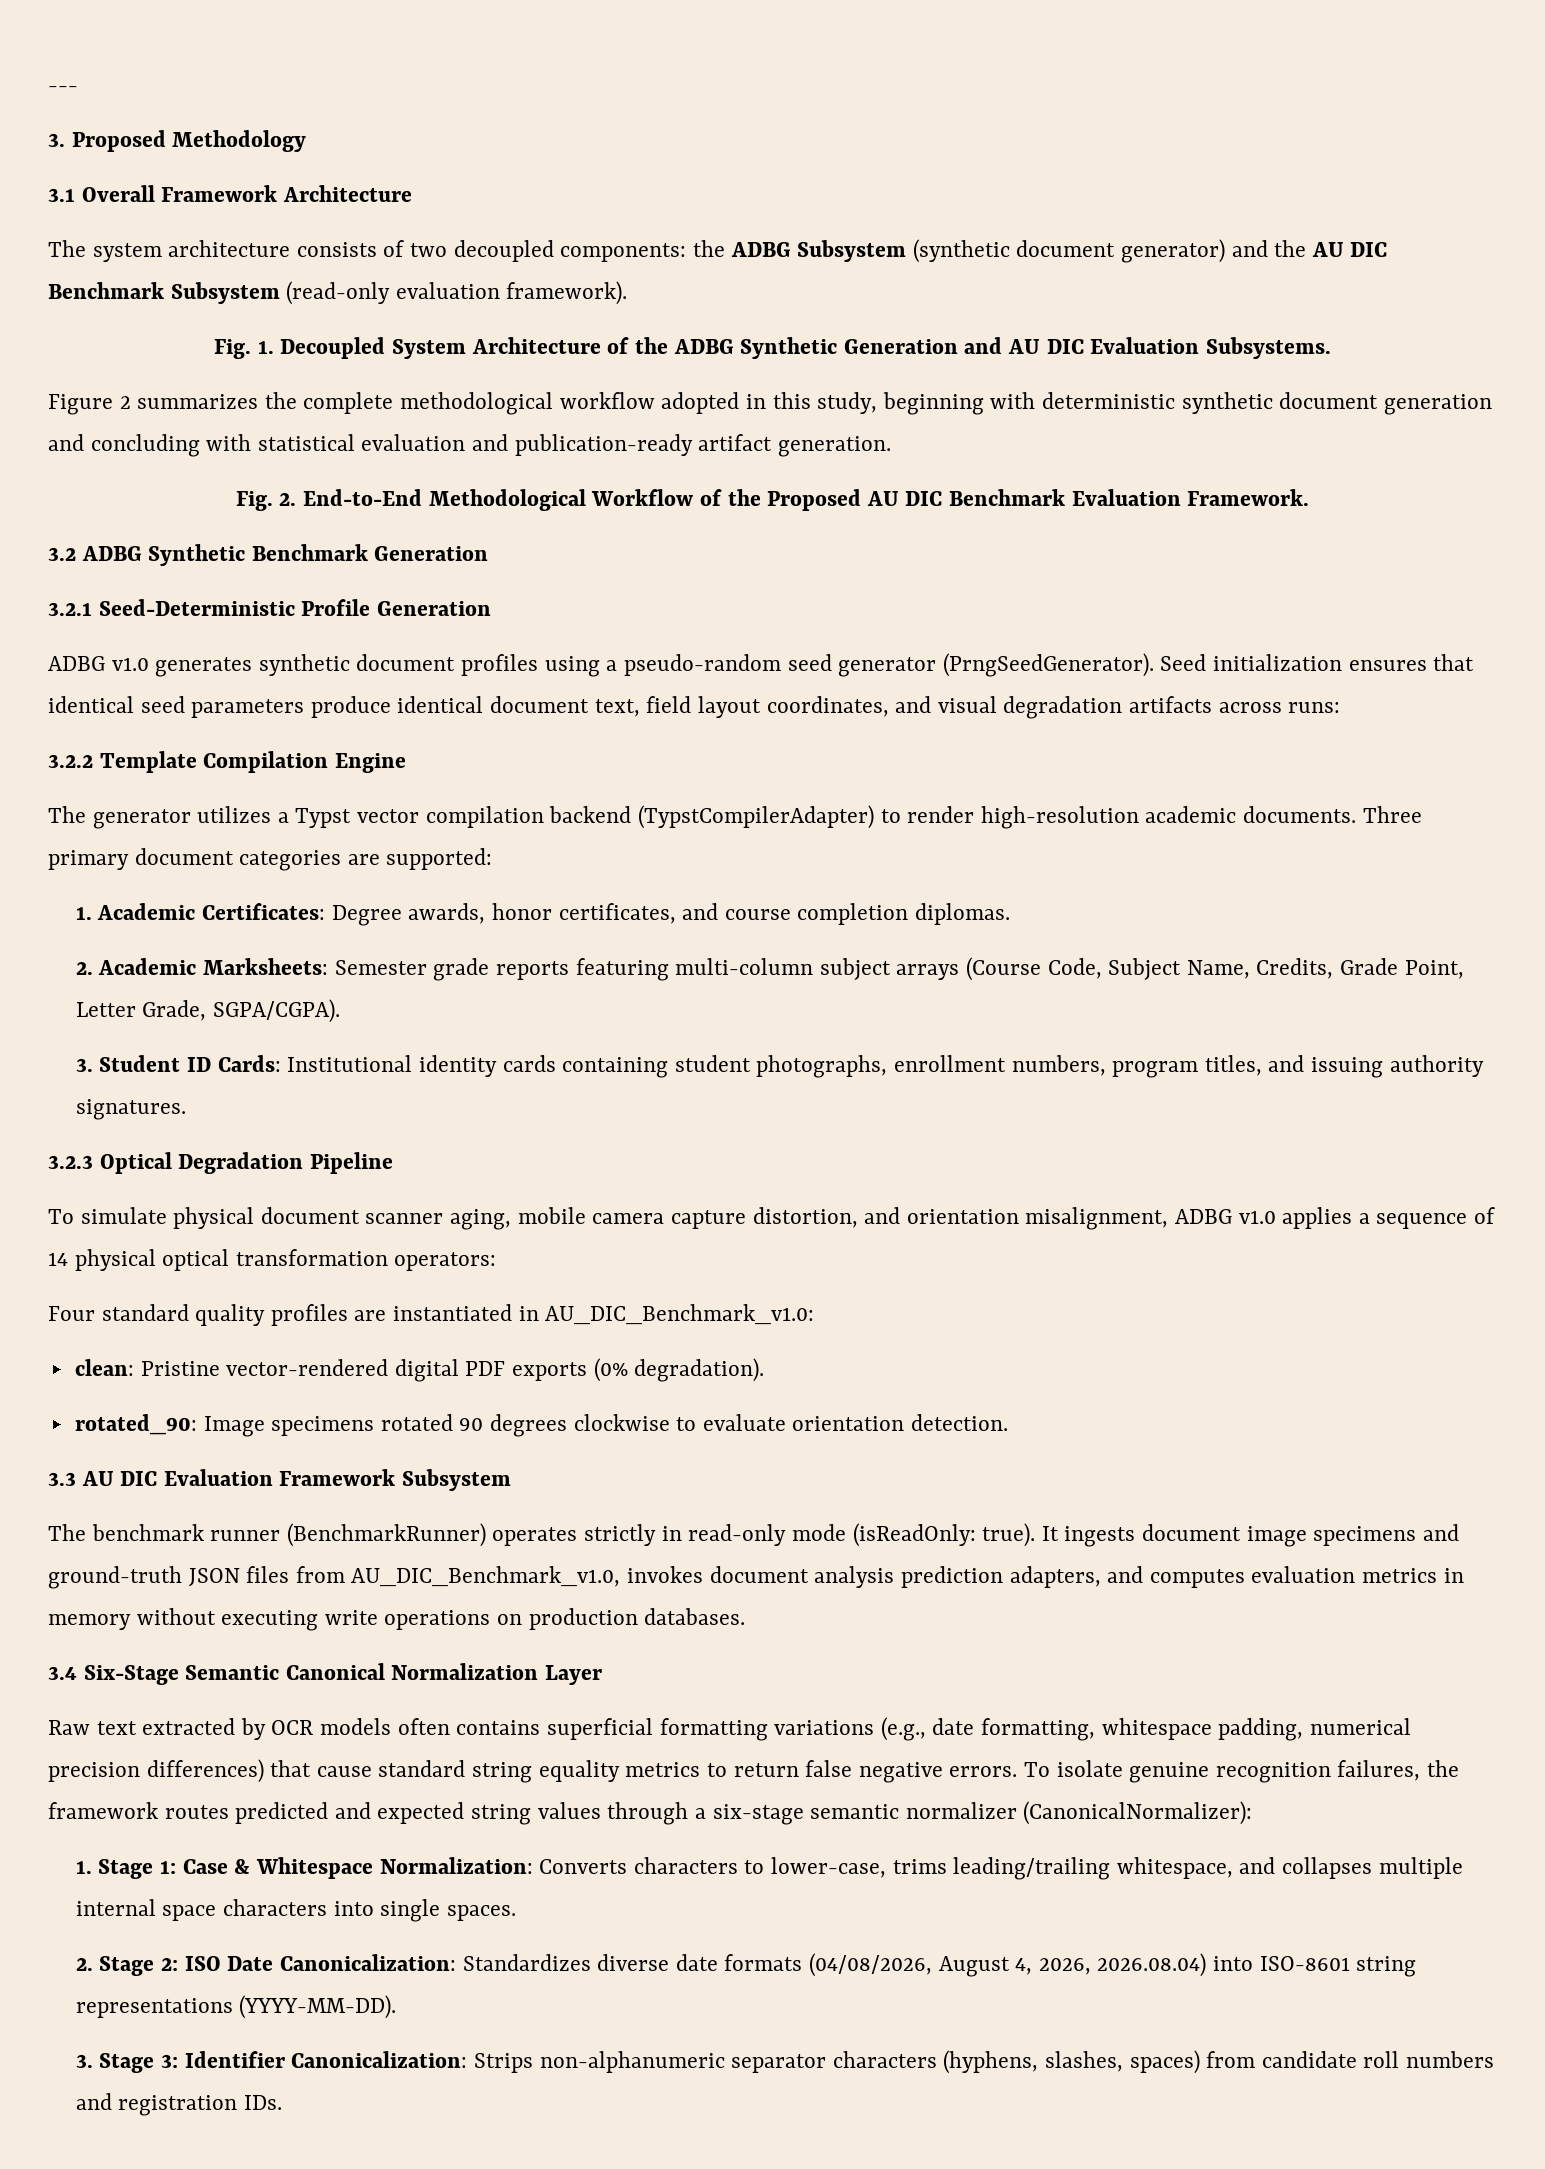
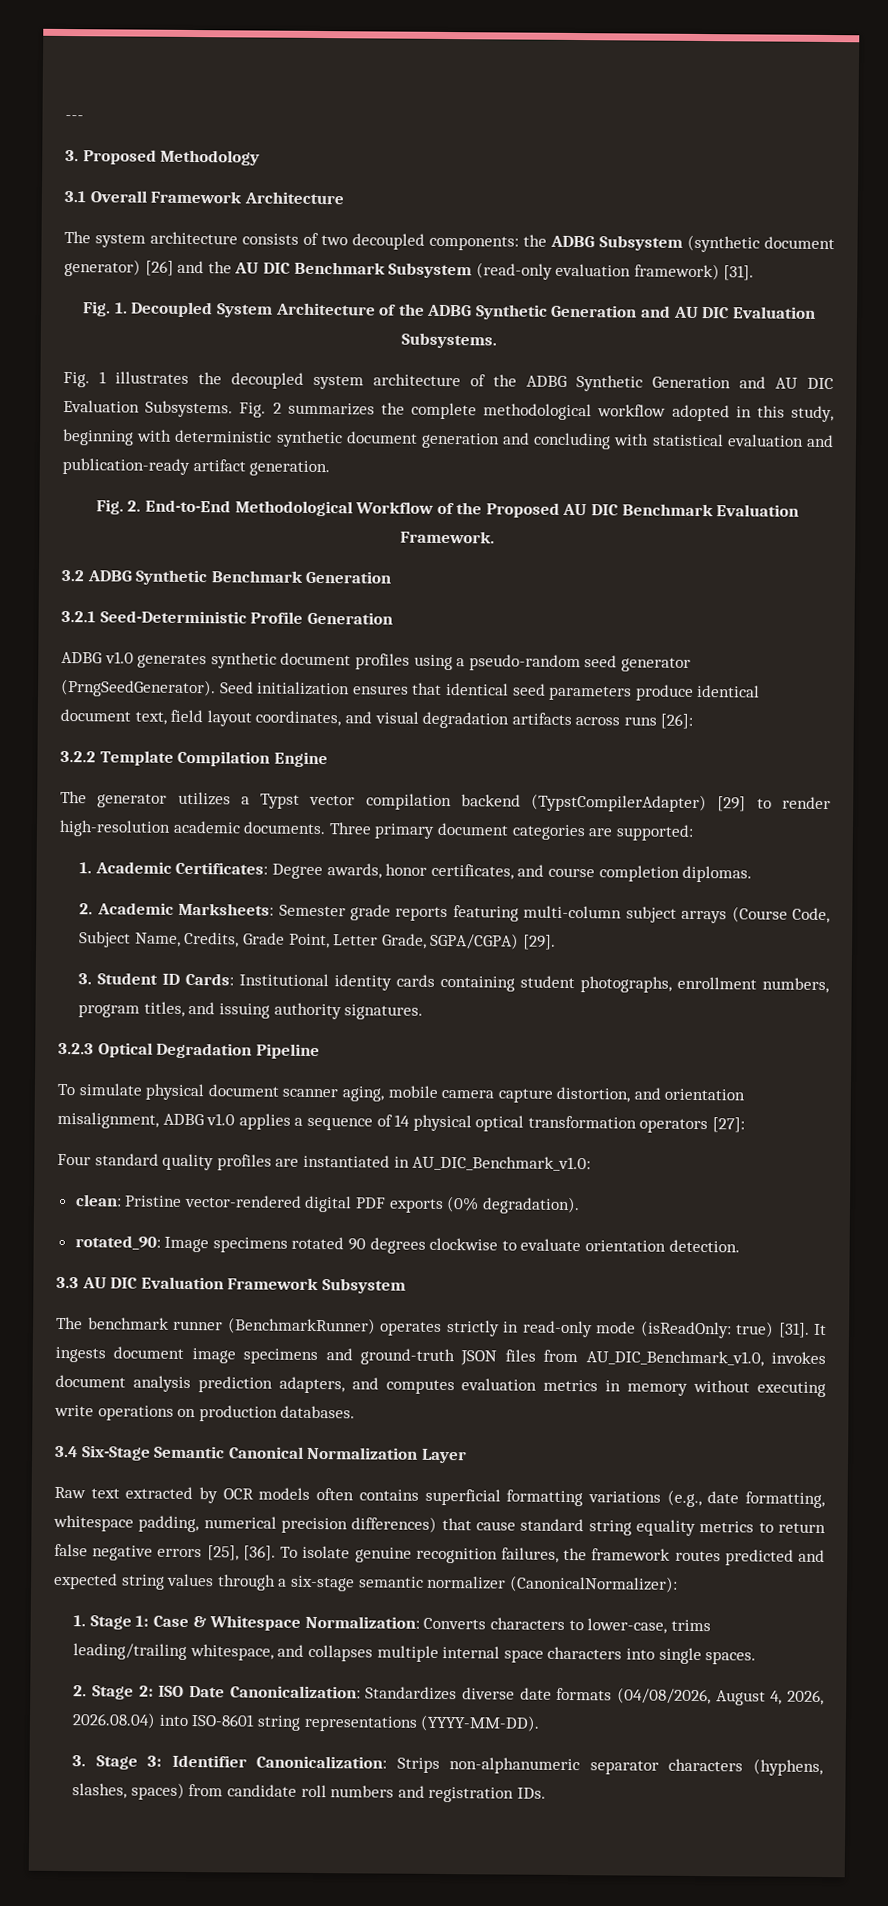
(1225, 251) none -> [144,260,174,276] [26]
[506,281,628,305] framework). -> [633,263,755,281] framework) [31].
[48,394,113,415] Figure -> [63,371,834,392] [63,399,267,418] Fig. 1 illustrates the decoupled system architecture of the ADBG Synthetic Generation and AU DIC Evaluation Subsystems. Fig.
[1288,702,1341,713] runs: -> [623,713,694,729] runs [26]:
(874, 817) none -> [717,796,747,812] [29]
[213,999,341,1023] SGPA/CGPA). -> [430,932,556,950] SGPA/CGPA) [29].
[394,1252,497,1271] operators: -> [639,1117,746,1134] operators [27]:
[982,1523,1036,1547] true). -> [735,1321,810,1338] true) [31].
[949,1766,1018,1777] errors. -> [157,1545,276,1561] errors [25], [36].

